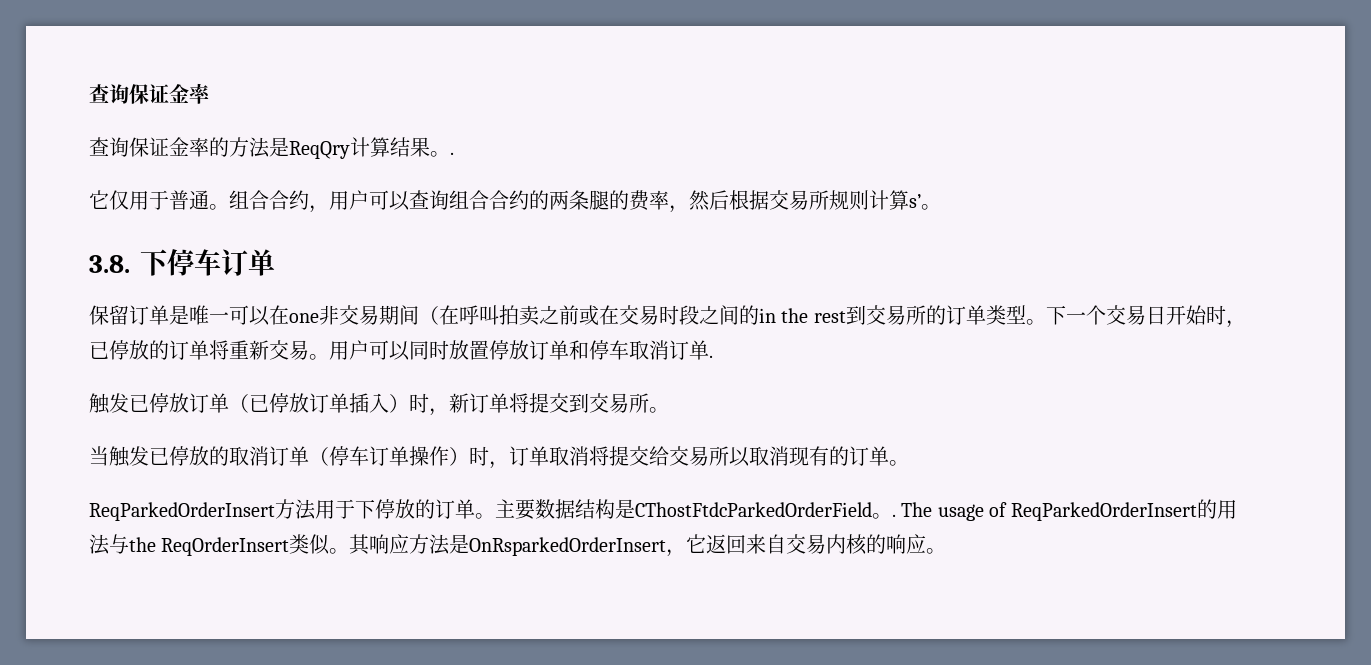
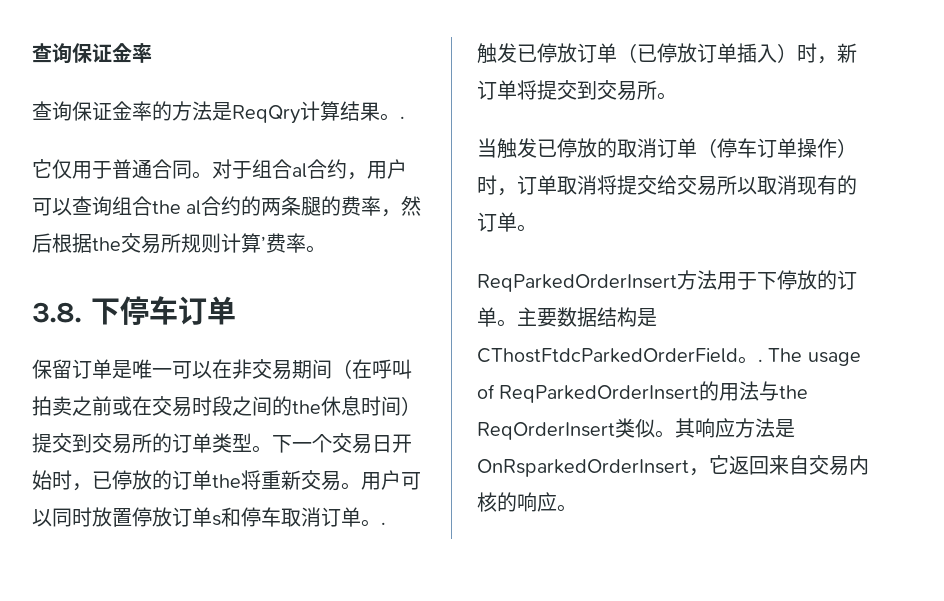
[209,190,269,210] 。组合 -> [152,159,307,179] 合同。对于组合al
(489, 200) none -> [152,200,202,215] the al
(769, 200) none -> [92,237,121,251] the
[909,194,921,208] s’ -> [261,233,306,253] ’费率
[289,313,319,323] one -> (232, 369) none
[759,308,846,323] in the rest -> [292,396,421,416] [32,433,72,453] the休息时间）提交
(209, 350) none -> [212,474,241,488] the
(569, 350) none -> [212,515,221,526] s
(709, 350) none -> [361,519,381,527] 。

